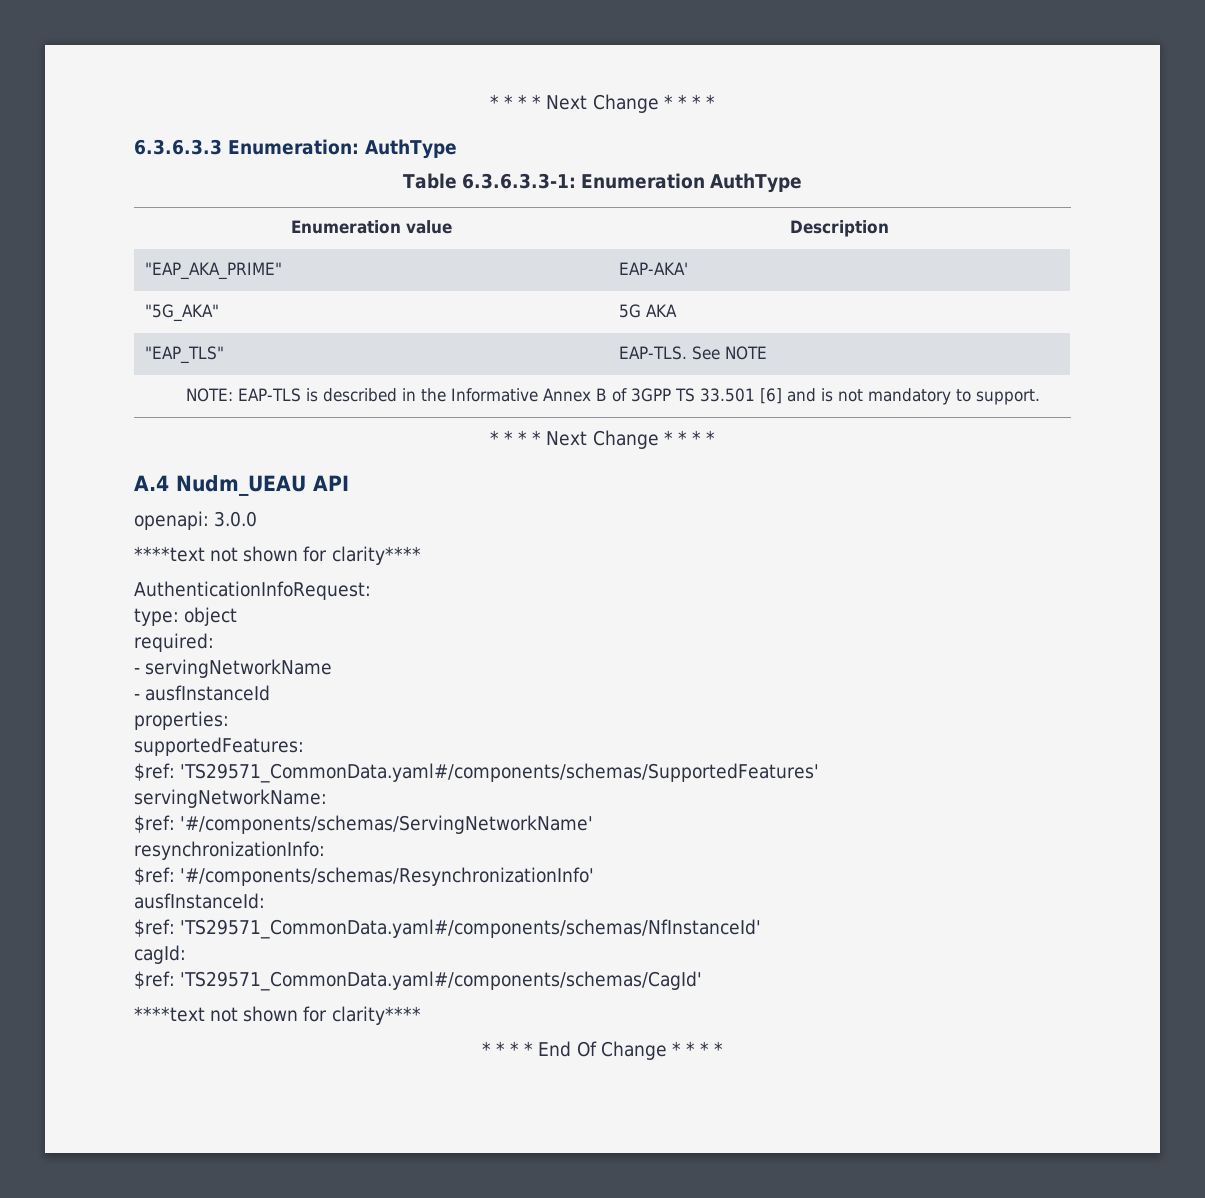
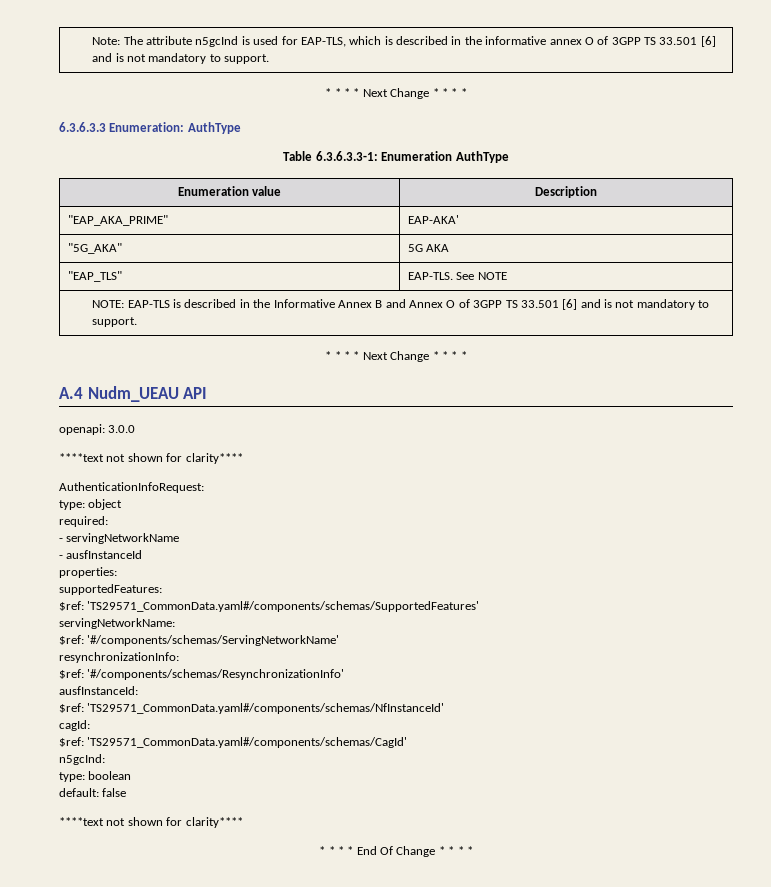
(489, 101) none -> [92,36,716,47] [92,53,270,64] Note: The attribute n5gcInd is used for EAP-TLS, which is described in the informative annex O of 3GPP TS 33.501 [6] and is not mandatory to support. //
(607, 394) none -> [385,299,456,308] and Annex O
(703, 981) none -> [59,754,105,765] [59,771,132,782] [59,788,127,797] // n5gcInd: // type: boolean // default: false

